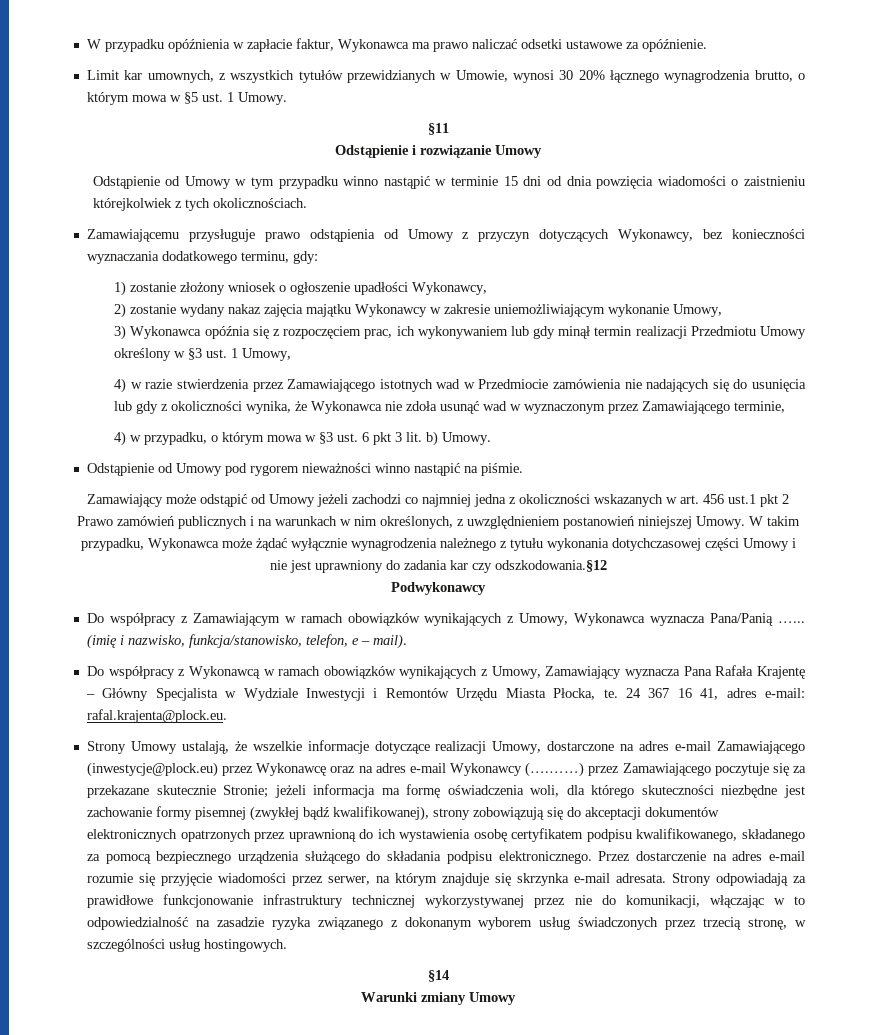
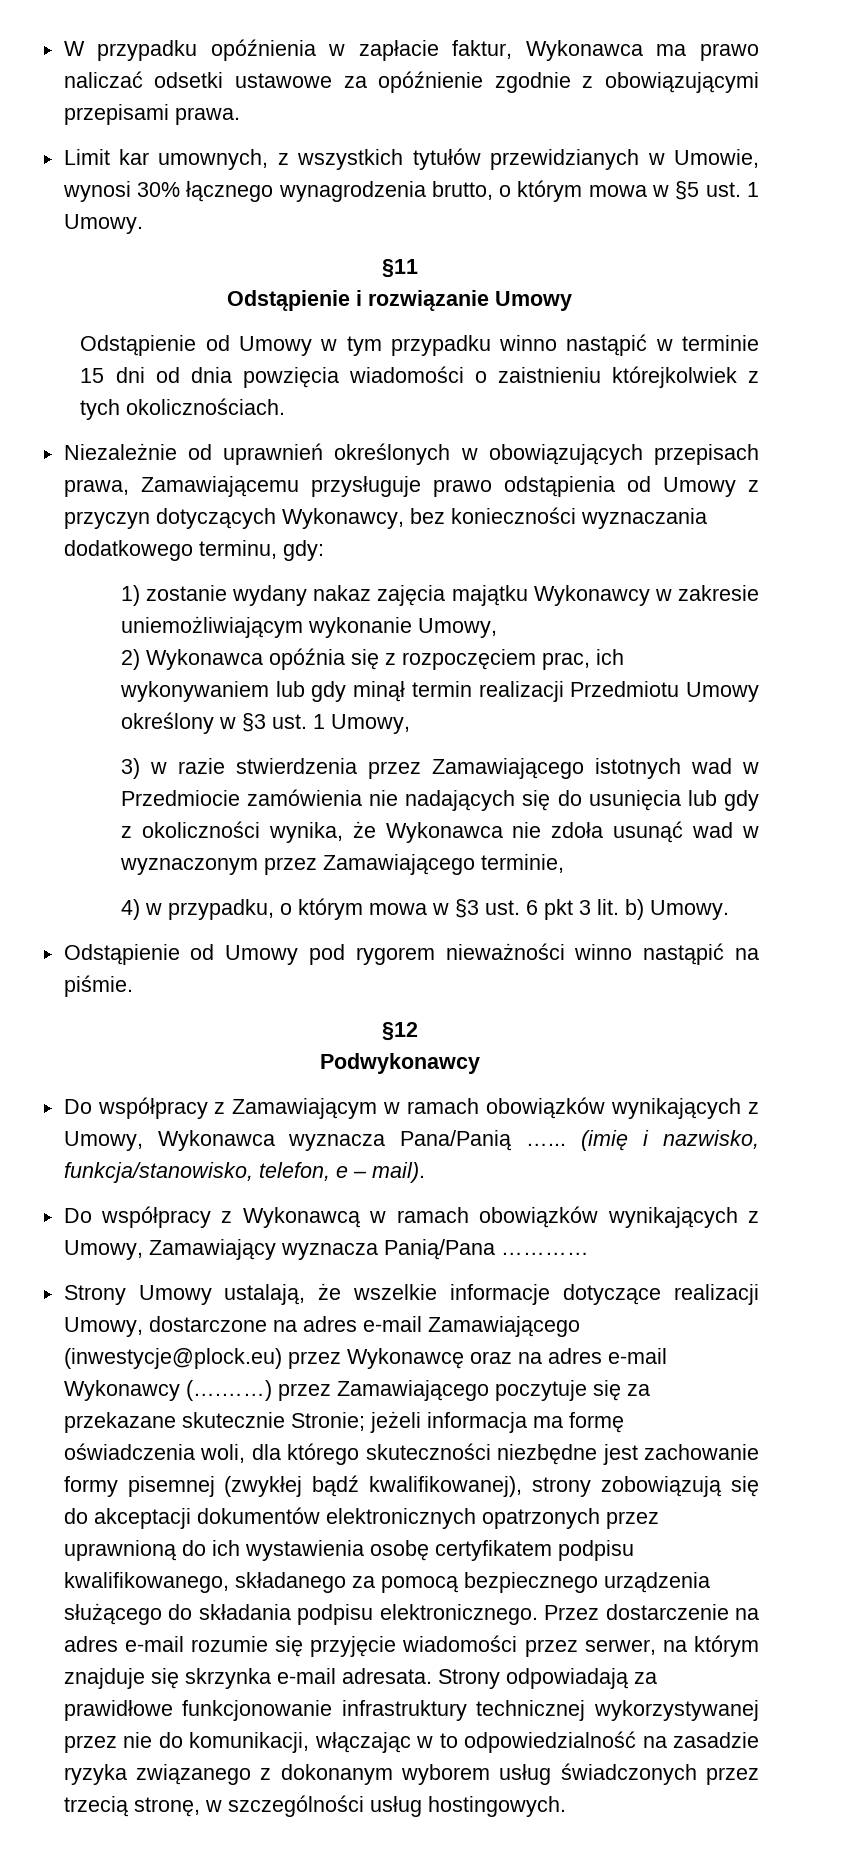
[641,39,707,52] opóźnienie. -> [378,71,759,93] [63,104,240,125] opóźnienie zgodnie z obowiązującymi przepisami prawa.
[559,70,605,80] 30 20% -> [136,182,180,197] 30%
(307, 203) none -> [63,443,760,465] [63,479,129,497] Niezależnie od uprawnień określonych w obowiązujących przepisach prawa,
[180,282,488,295] [114,303,177,318] złożony wniosek o ogłoszenie upadłości Wykonawcy, // 2) zostanie -> (228, 593) none
[114,325,127,340] 3) -> [120,649,140,670] 2)
[114,378,127,393] 4) -> [120,758,140,779] 3)
[87,494,789,507] [77,516,800,529] [80,538,796,551] [269,560,607,573] Zamawiający może odstąpić od Umowy jeżeli zachodzi co najmniej jedna z okoliczności wskazanych w art. 456 ust.1 pkt 2 Prawo zamówień publicznych i na warunkach w nim określonych, z uwzględnieniem postanowień niniejszej Umowy. W takim przypadku, Wykonawca może żądać wyłącznie wynagrodzenia należnego z tytułu wykonania dotychczasowej części Umowy i nie jest uprawniony do zadania kar czy odszkodowania.§12 -> [381,1022,418,1041] §12
[683,665,805,679] [85,688,805,701] [86,709,227,723] Pana Rafała Krajentę – Główny Specjalista w Wydziale Inwestycji i Remontów Urzędu Miasta Płocka, te. 24 367 16 41, adres e-mail: rafal.krajenta@plock.eu. -> [383,1239,589,1260] Panią/Pana …………
[427,970,449,982] [361,992,516,1005] // §14 // Warunki zmiany Umowy -> (566, 1806) none

